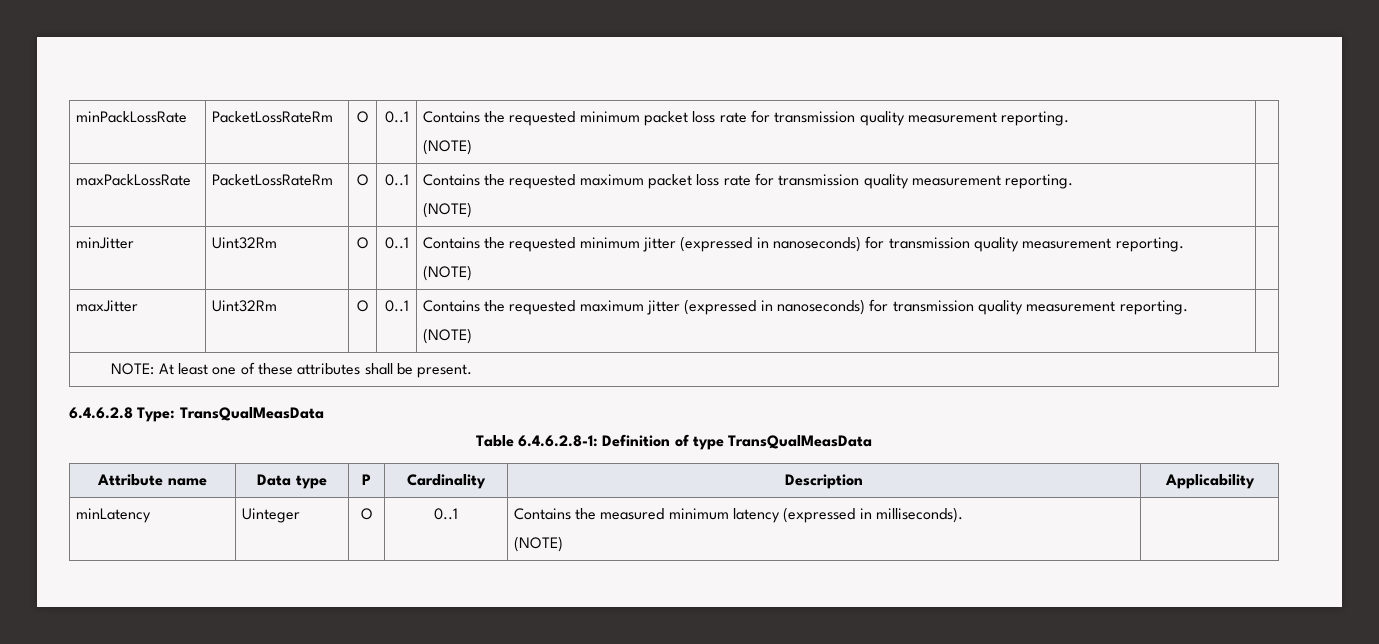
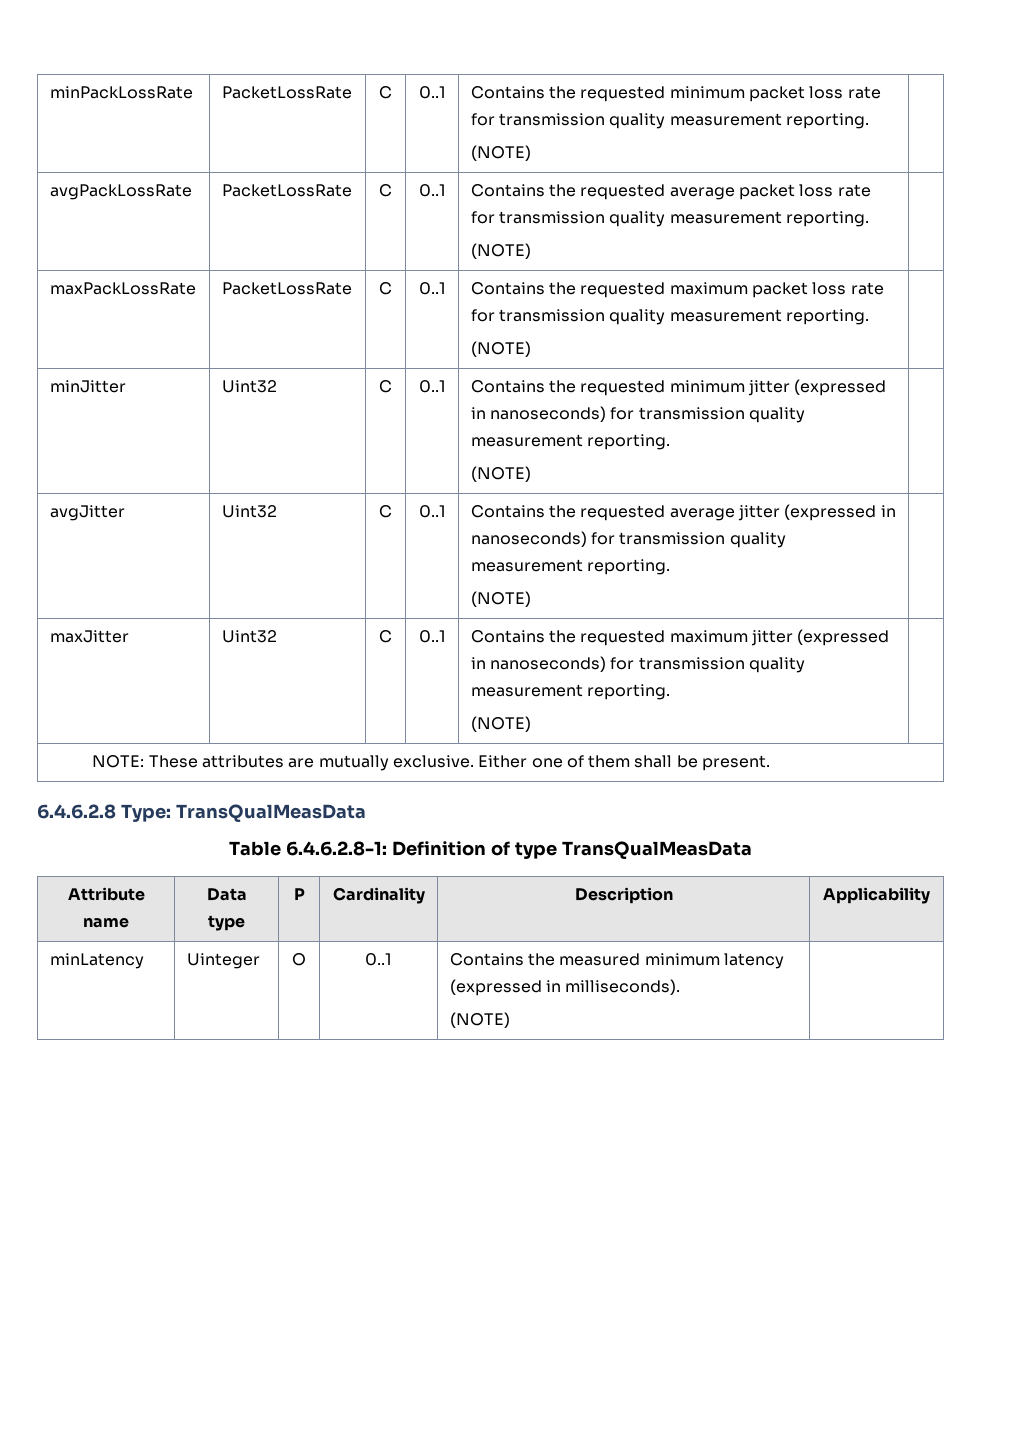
[211,111,333,123] [356,111,369,123] PacketLossRateRm | O -> [221,86,352,99] [379,86,392,99] PacketLossRate | C
(472, 147) none -> [49,184,192,200] [221,184,352,197] [379,184,392,197] [418,184,446,197] [470,184,871,200] [470,211,870,227] [470,243,531,259] // avgPackLossRate | PacketLossRate | C | 0..1 | Contains the requested average packet loss rate for transmission quality measurement reporting. // (NOTE) |
[211,174,333,186] [356,174,369,186] PacketLossRateRm | O -> [221,282,352,295] [379,282,392,295] PacketLossRate | C
[211,237,277,249] [356,237,369,249] Uint32Rm | O -> [221,380,277,393] [379,380,392,393] Uint32 | C
(472, 273) none -> [49,505,125,521] [221,505,277,518] [379,505,392,518] [418,505,446,518] [470,504,896,521] [470,531,786,548] [470,559,671,575] [470,591,531,607] // avgJitter | Uint32 | C | 0..1 | Contains the requested average jitter (expressed in nanoseconds) for transmission quality measurement reporting. // (NOTE) |
[211,300,277,312] [356,300,369,312] Uint32Rm | O -> [221,630,277,643] [379,630,392,643] Uint32 | C
[158,362,361,375] At least one of these attributes -> [148,755,631,771] These attributes are mutually exclusive. Either one of them

